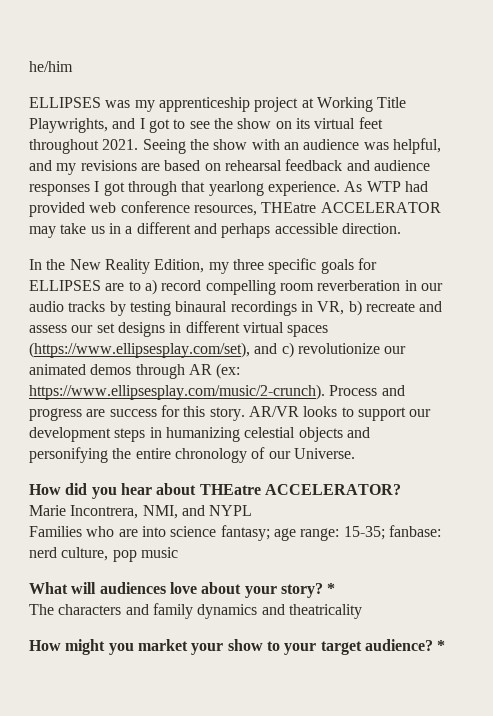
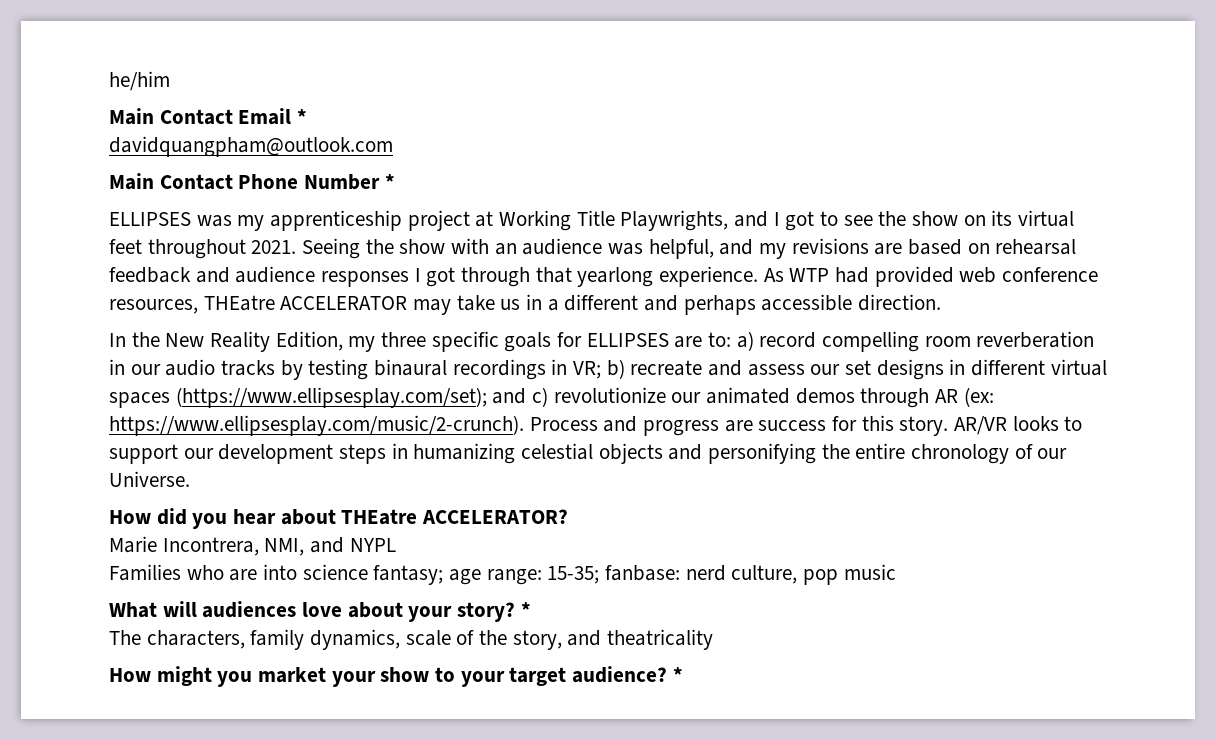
(73, 66) none -> [109,108,308,125] [109,136,393,157] [109,173,395,190] // Main Contact Email * // davidquangpham@outlook.com // Main Contact Phone Number *
[128,281,141,291] to -> [708,332,732,347] to:
[317,301,345,315] VR, -> [573,361,602,379] VR;
[29,342,250,358] (https://www.ellipsesplay.com/set), -> [175,387,487,408] (https://www.ellipsesplay.com/set);
[58,603,258,619] characters and family dynamics -> [146,629,562,650] characters, family dynamics, scale of the story,

